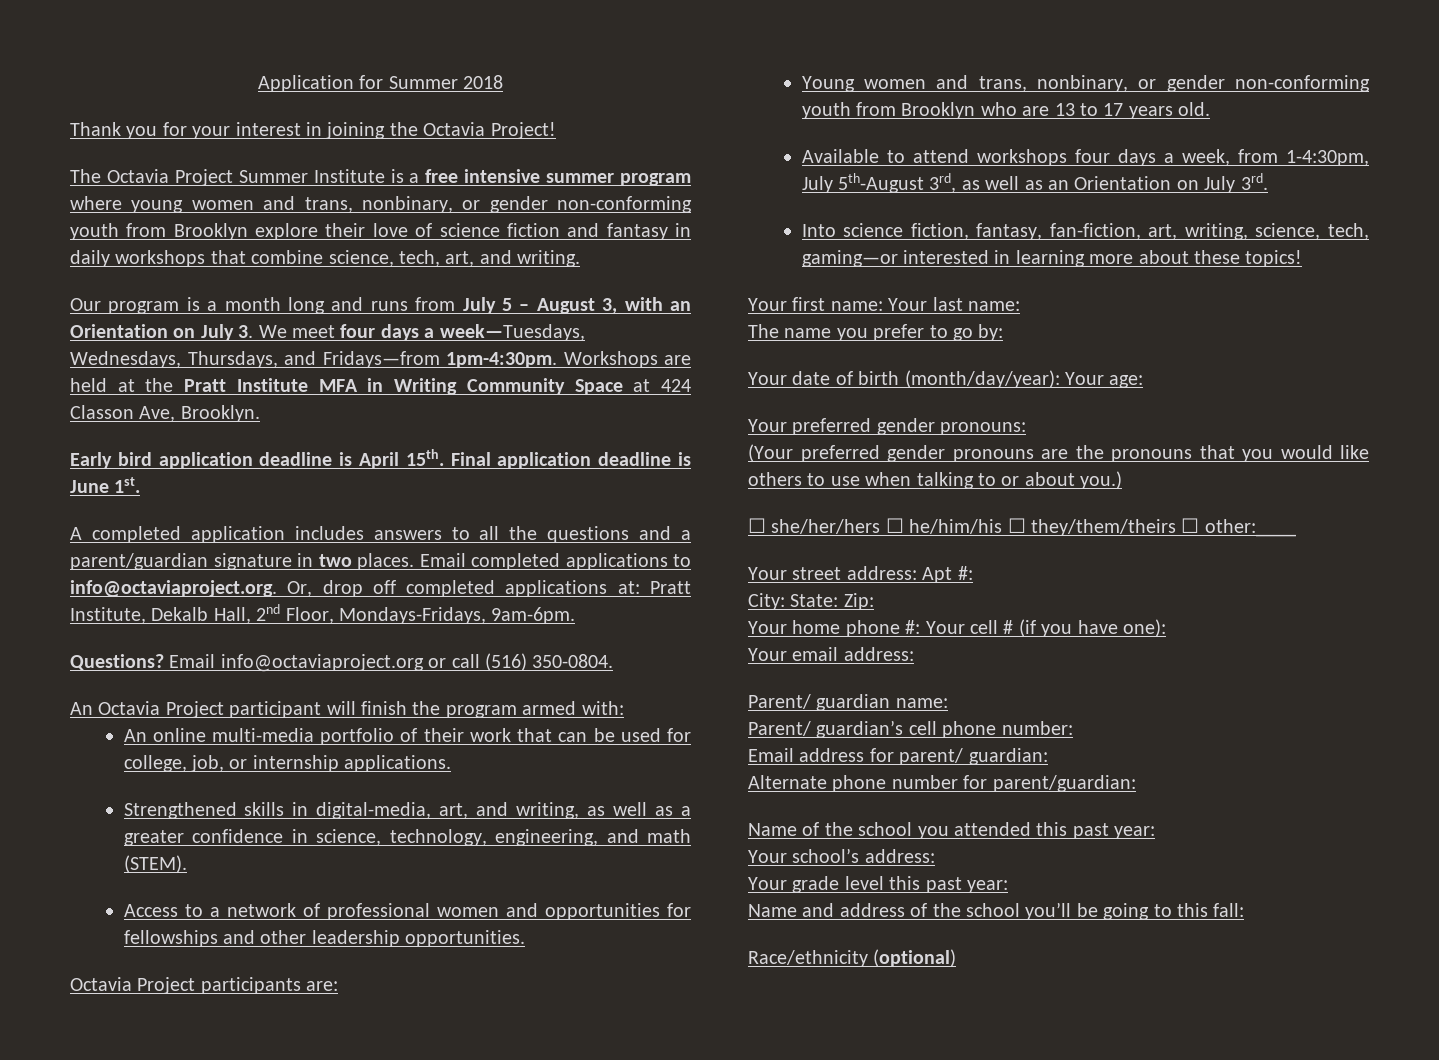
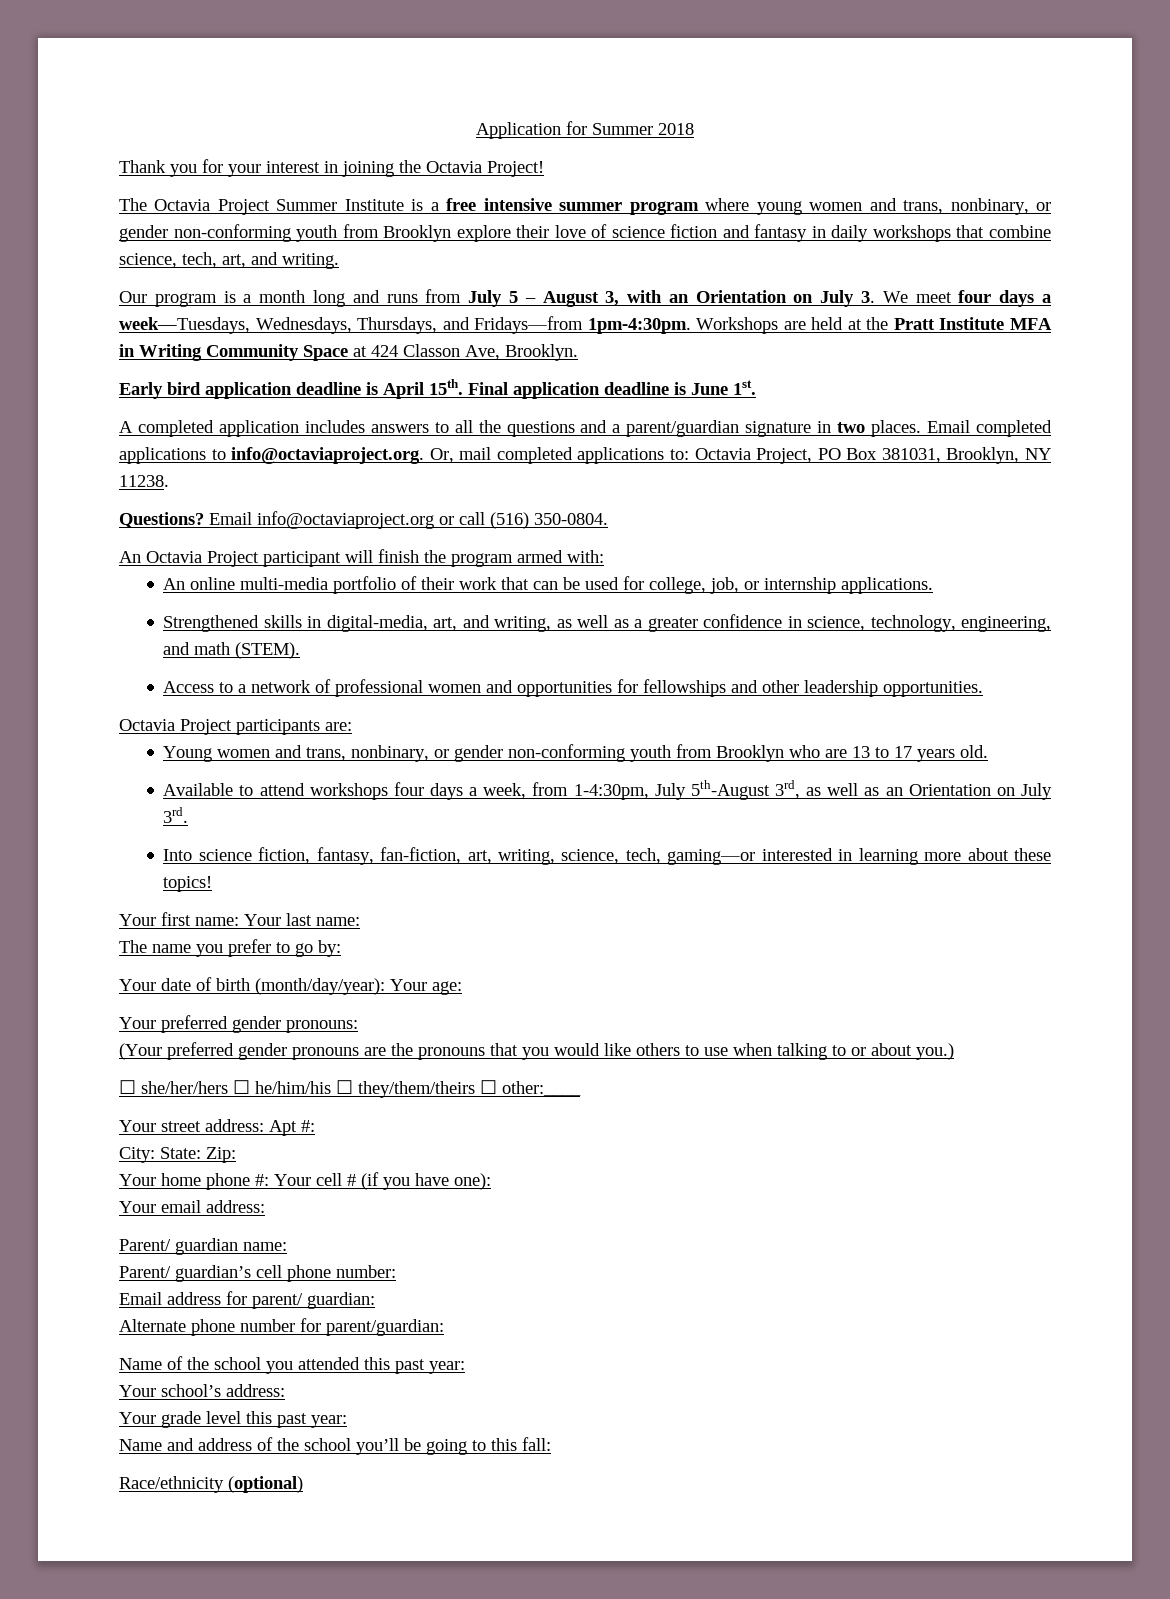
[322,580,691,597] [70,604,576,624] drop off completed applications at: Pratt Institute, Dekalb Hall, 2nd Floor, Mondays-Fridays, 9am-6pm. -> [459,447,1051,464] [119,475,169,487] mail completed applications to: Octavia Project, PO Box 381031, Brooklyn, NY 11238.

